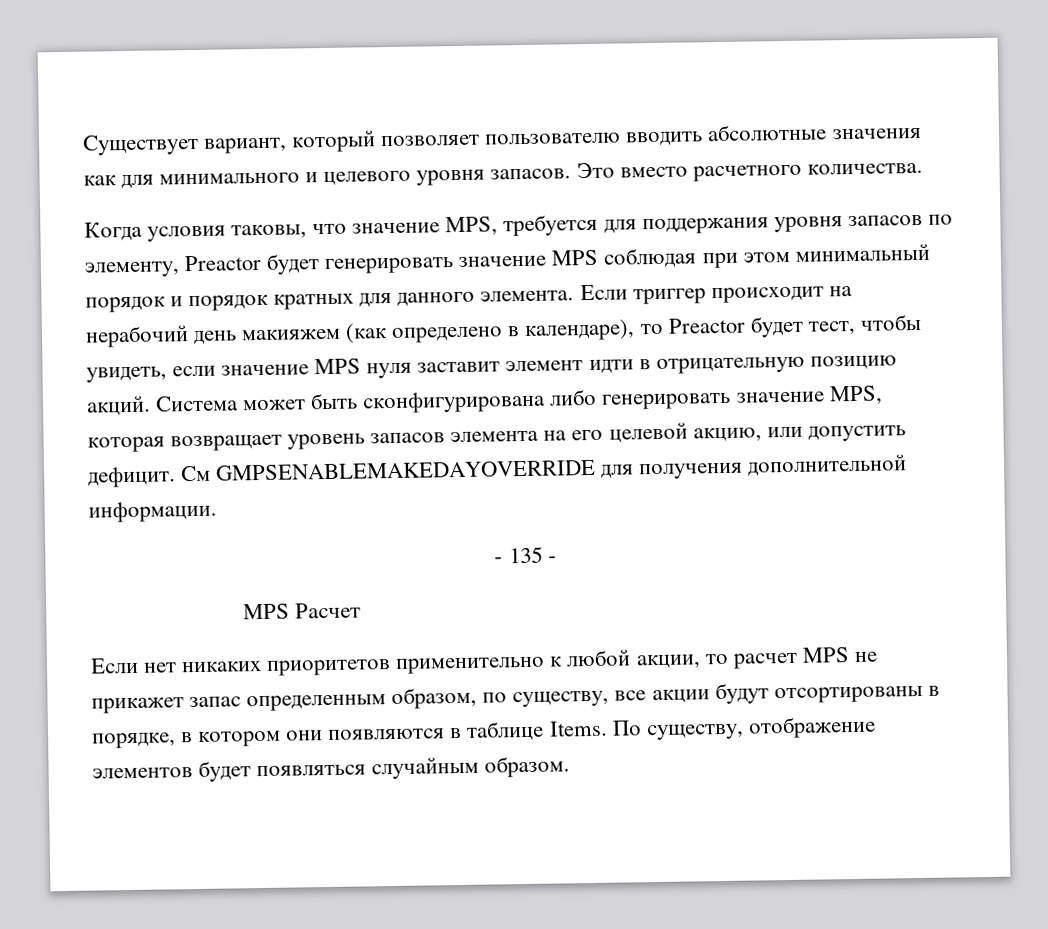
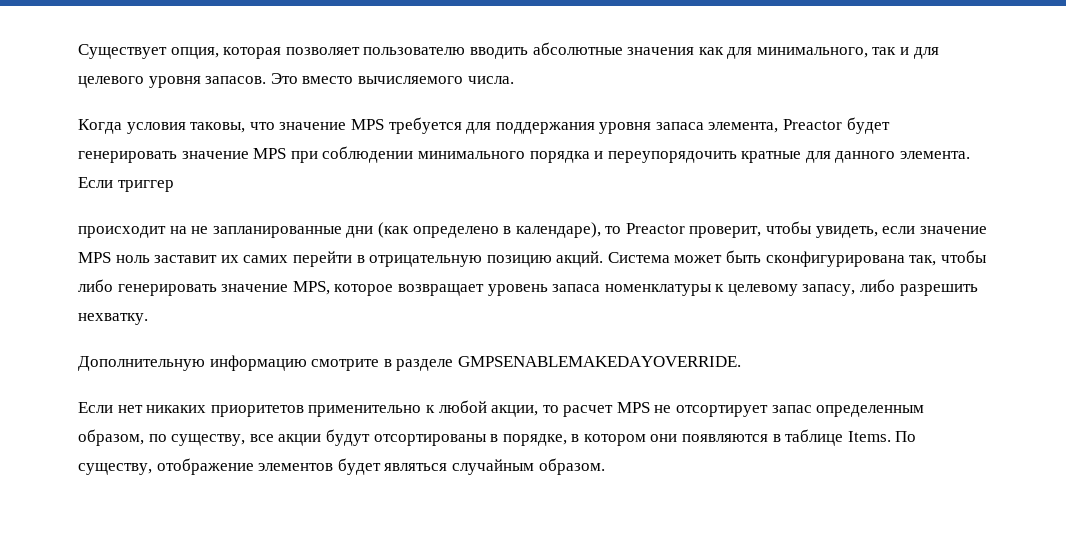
[204,130,377,154] вариант, который -> [170,47,282,59] опция, которая
[159,172,319,185] минимального и -> [756,47,939,59] минимального, так и для
[691,162,923,182] расчетного количества. -> [357,76,514,84] вычисляемого числа.
[445,216,499,237] MPS, -> [350,119,384,130] MPS
[847,214,953,227] [84,261,180,278] запасов по элементу, -> [655,122,779,133] запаса элемента,
[603,243,930,269] [85,293,355,313] соблюдая при этом минимальный порядок и порядок кратных -> [290,146,802,163] при соблюдении минимального порядка и переупорядочить кратные
(706, 296) none -> (174, 186) //
[85,325,342,348] нерабочий день макияжем -> [191,226,374,238] не запланированные дни
[749,315,856,338] будет тест, -> [689,226,762,238] проверит,
[366,359,634,379] нуля заставит элемент идти -> [115,251,352,267] ноль заставит их самих перейти
(547, 402) none -> [909,250,987,266] так, чтобы
[87,436,165,453] которая -> [334,284,394,296] которое
[370,422,906,444] [87,454,908,488] [88,500,217,523] [494,546,557,564] [243,602,362,620] запасов элемента на его целевой акцию, или допустить дефицит. См GMPSENABLEMAKEDAYOVERRIDE для получения дополнительной информации. // - 135 - // MPS Расчет -> [552,279,978,296] [78,313,148,325] [78,355,741,371] запаса номенклатуры к целевому запасу, либо разрешить нехватку. // Дополнительную информацию смотрите в разделе GMPSENABLEMAKEDAYOVERRIDE.
[91,697,184,714] прикажет -> [676,405,769,417] отсортирует
[256,764,367,777] появляться -> [384,463,448,471] являться

